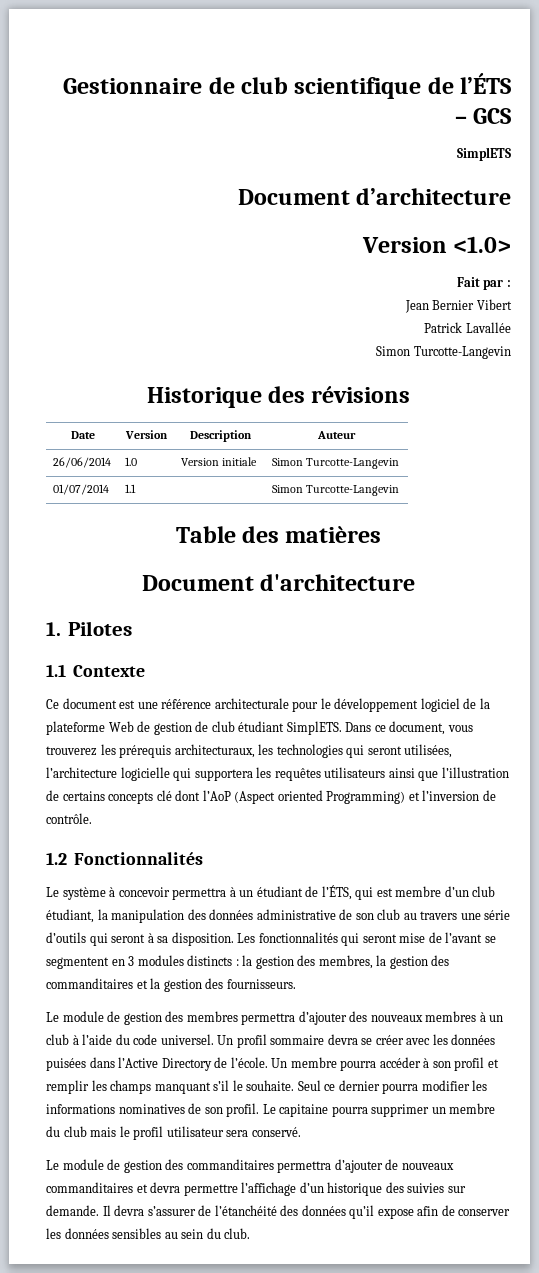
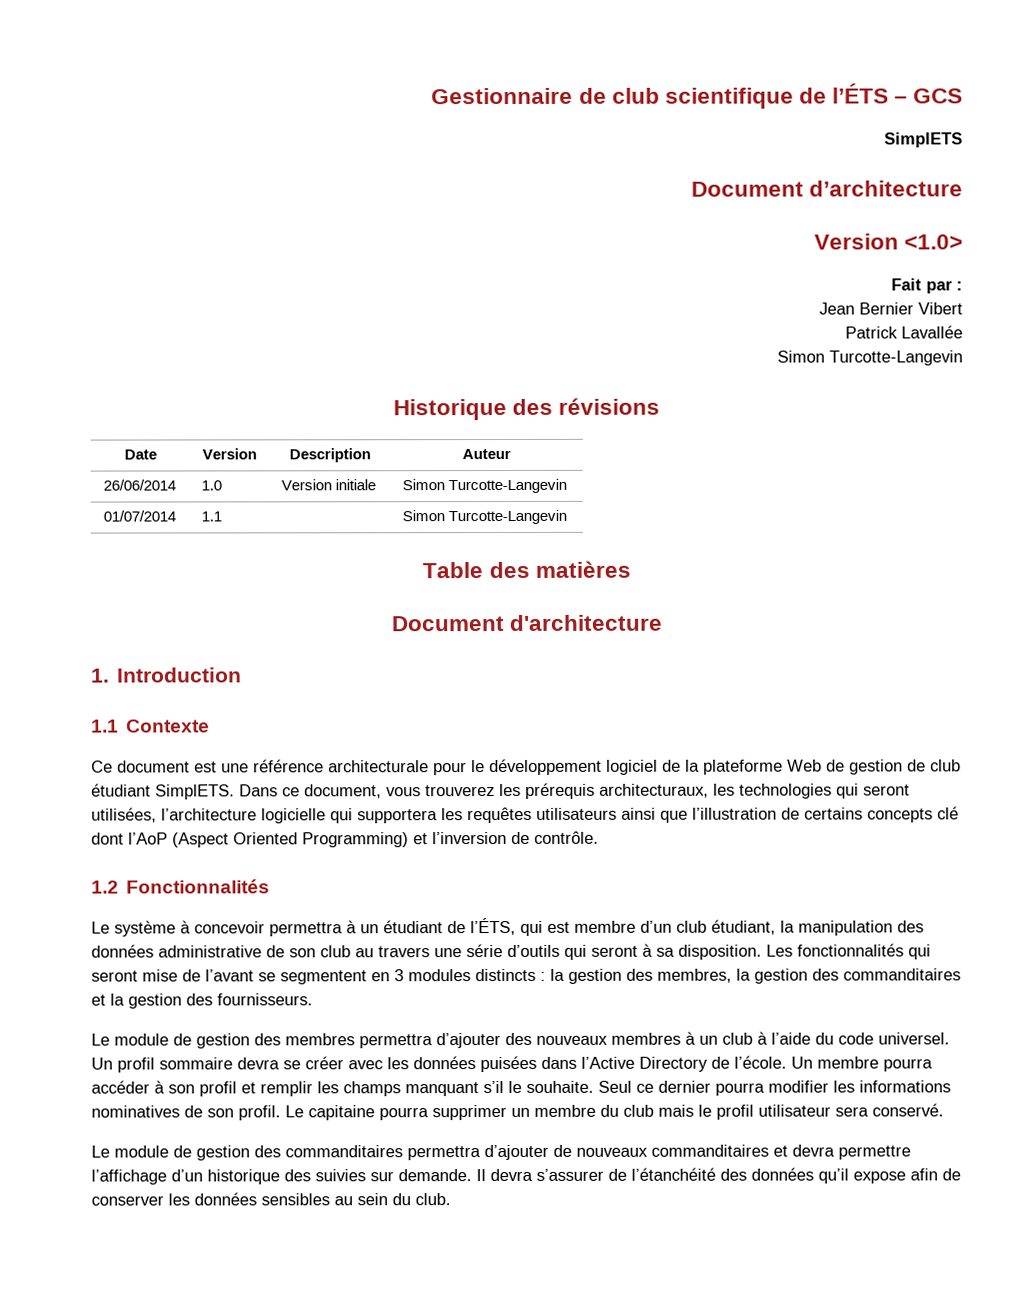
[67,621,132,636] Pilotes -> [117,667,243,683] Introduction
[277,790,323,801] oriented -> [233,832,298,845] Oriented

